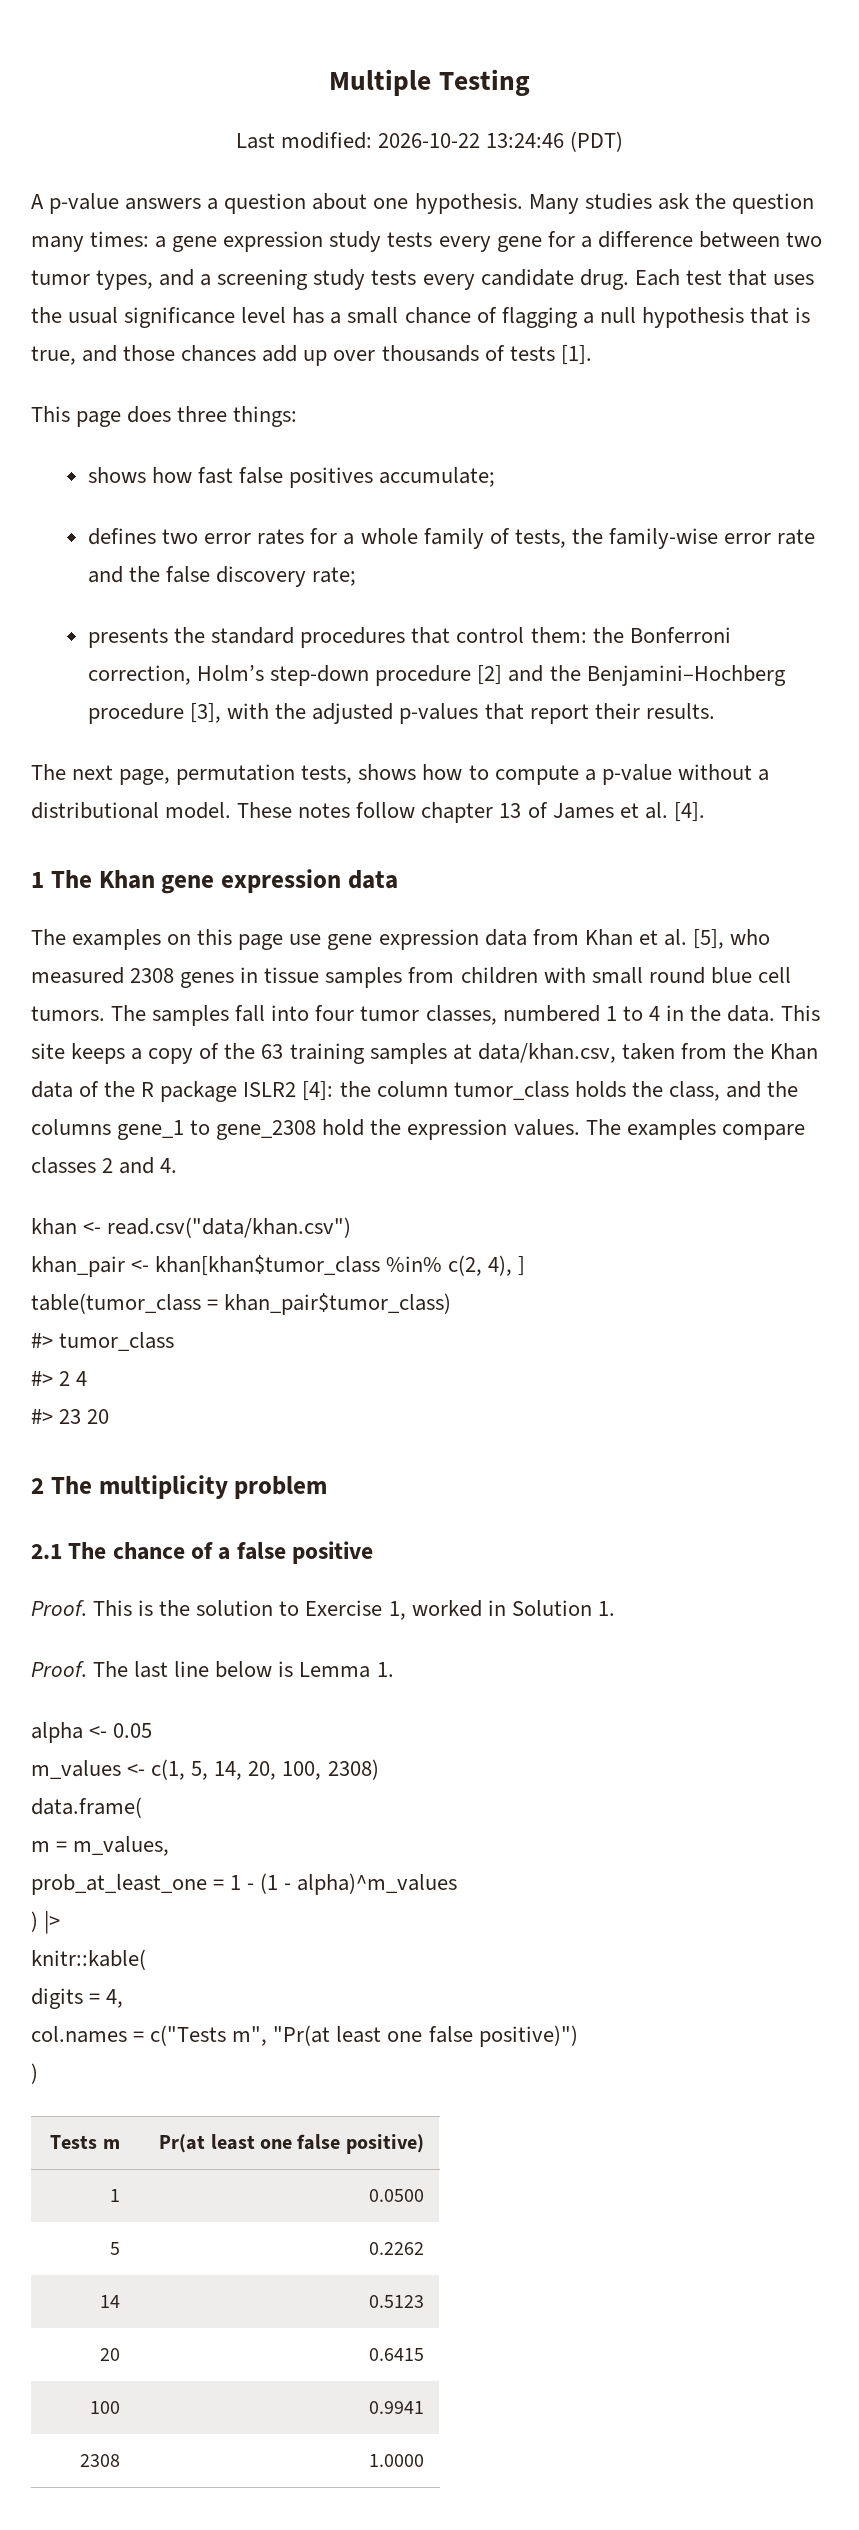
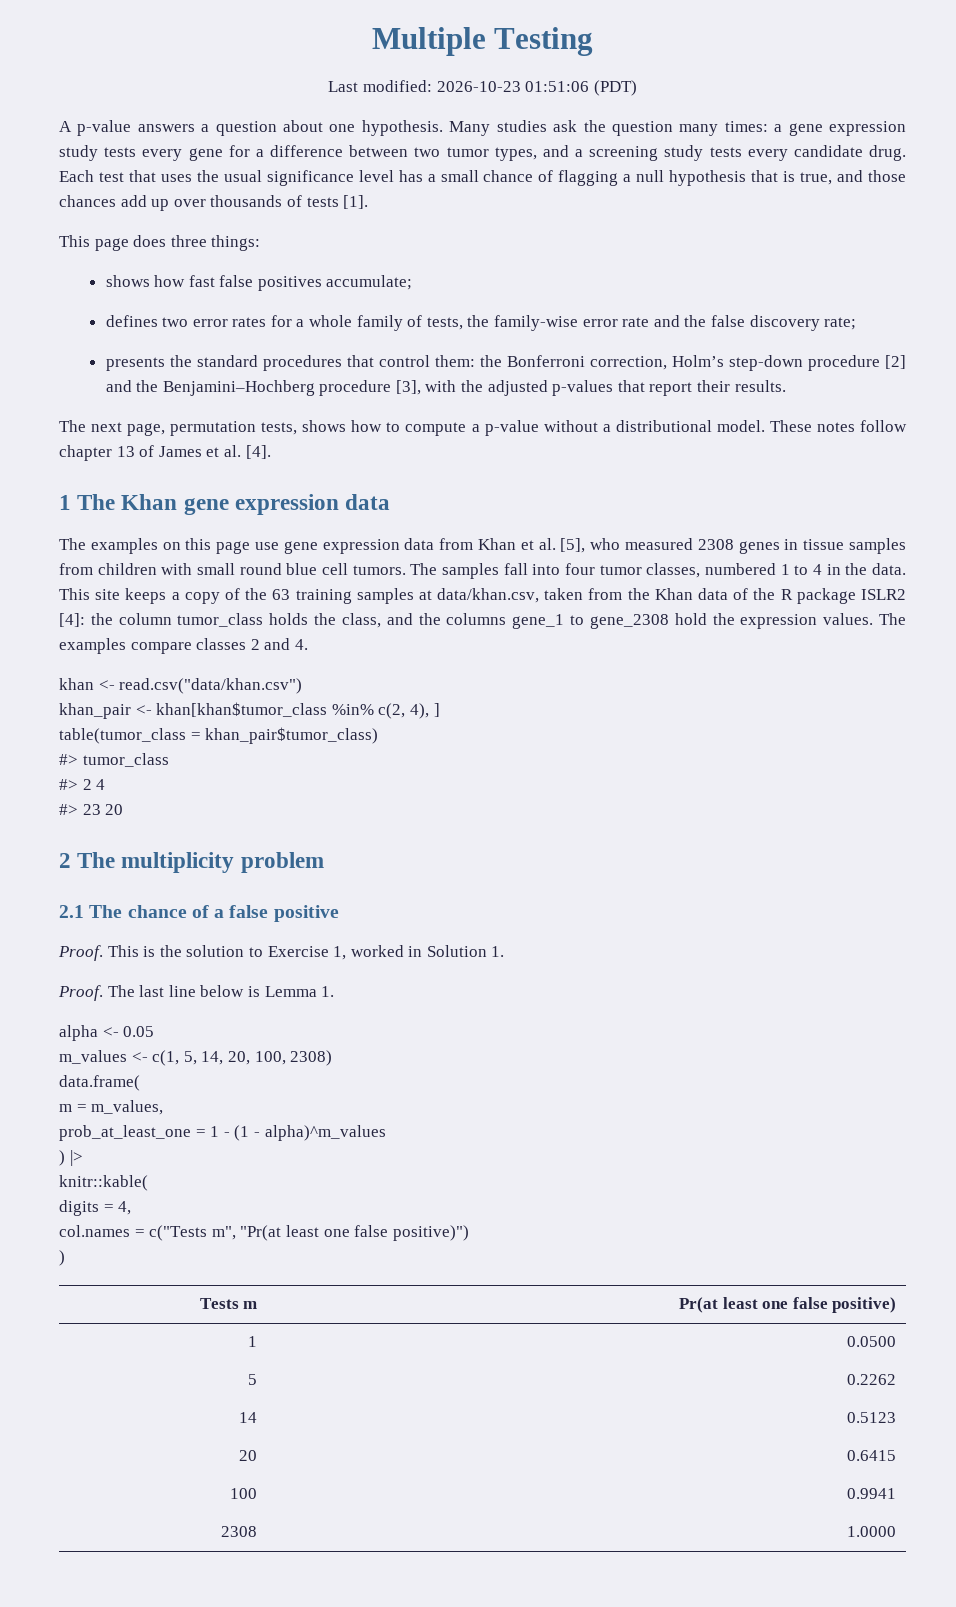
[377,133,565,148] 2026-10-22 13:24:46 -> [436,81,590,92] 2026-10-23 01:51:06

